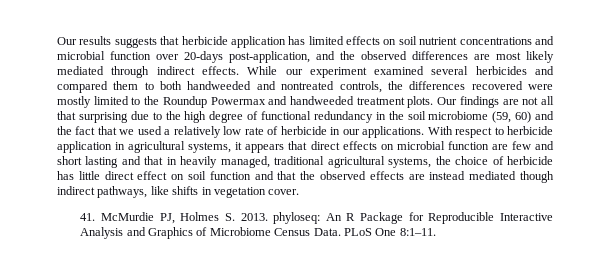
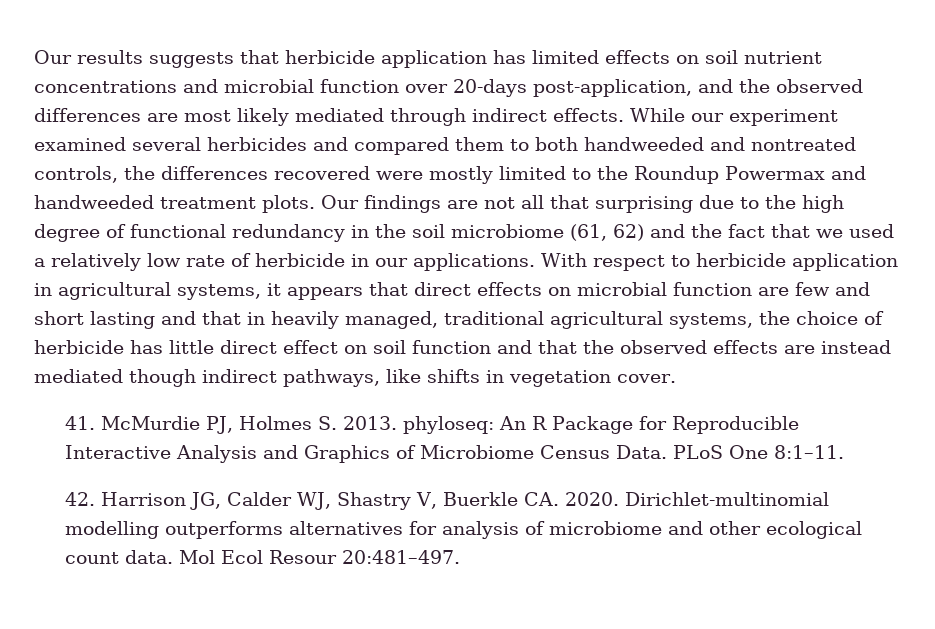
[492,111,532,123] (59, 60) -> [570,224,644,241] (61, 62)
(436, 232) none -> [64,492,829,510] [64,521,862,539] [64,550,460,564] // 42. Harrison JG, Calder WJ, Shastry V, Buerkle CA. 2020. Dirichlet‐multinomial modelling outperforms alternatives for analysis of microbiome and other ecological count data. Mol Ecol Resour 20:481–497.

